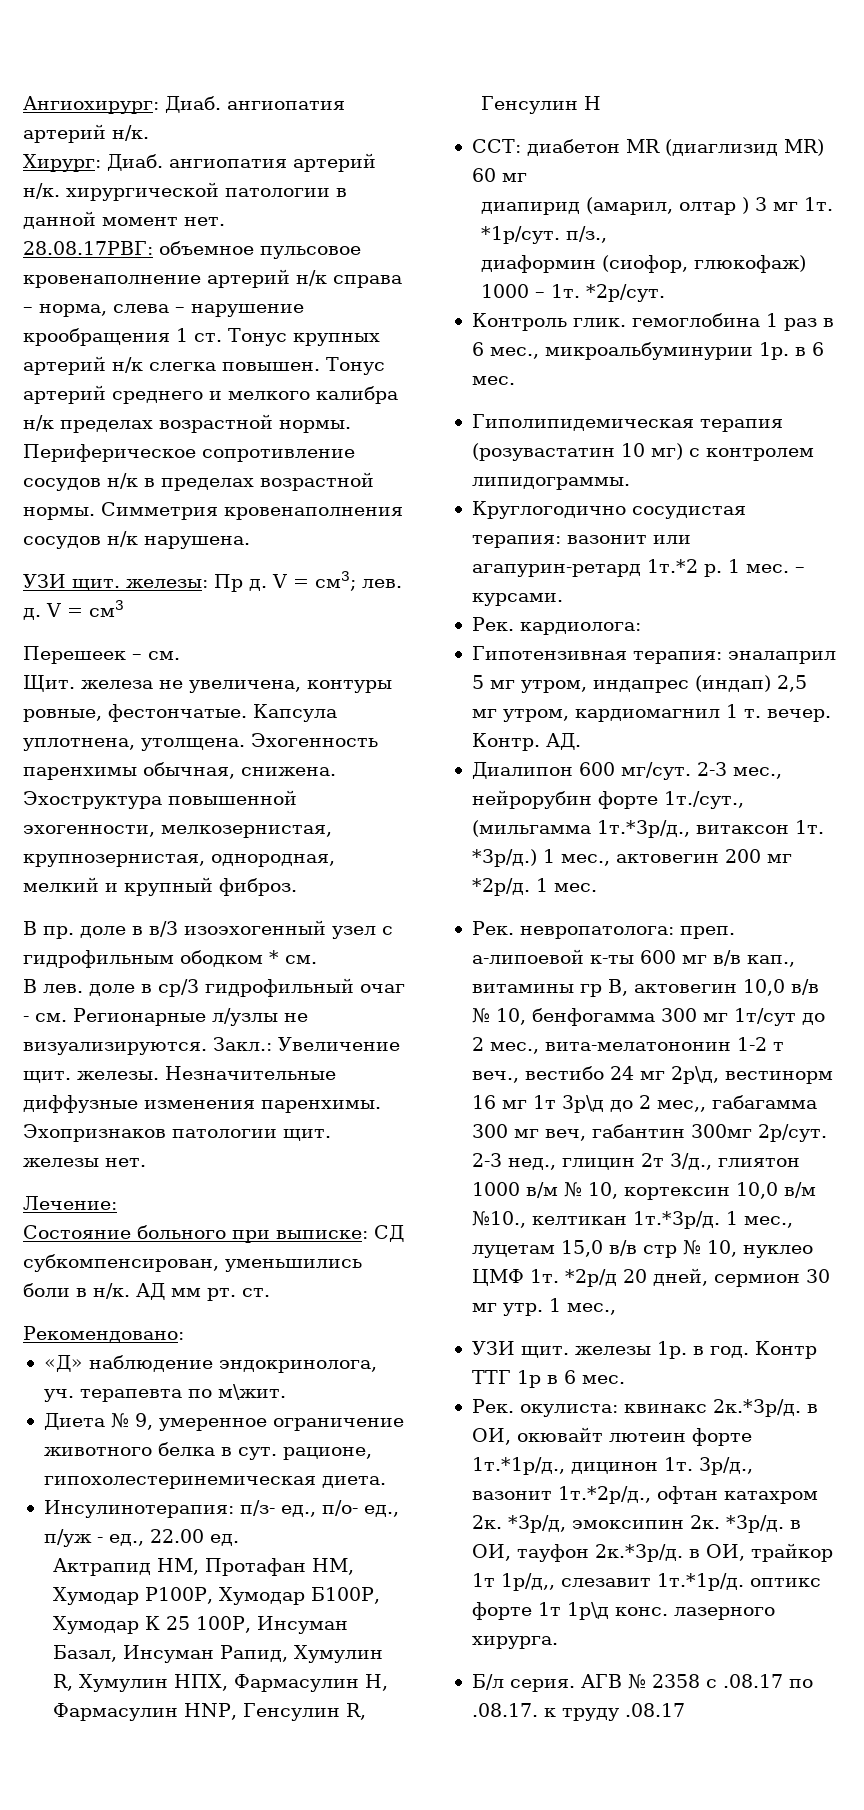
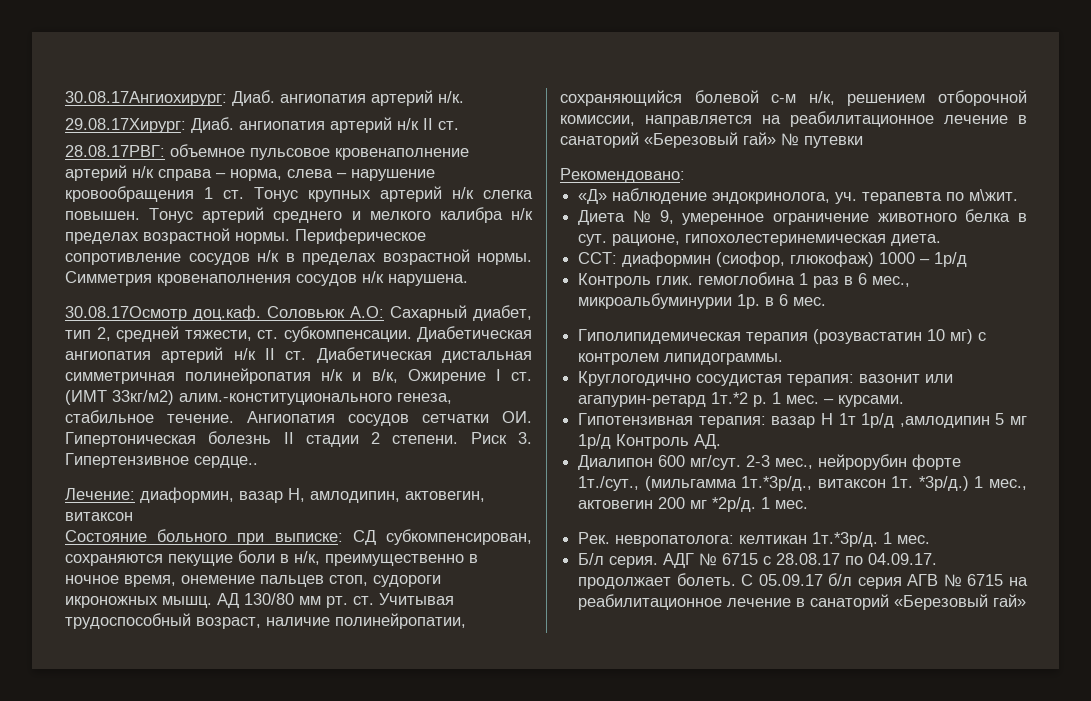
[23,96,159,114] Ангиохирург: -> [65,91,227,106] 30.08.17Ангиохирург:
[23,153,376,172] [23,182,347,201] [23,211,225,229] Хирург: Диаб. ангиопатия артерий н/к. хирургической патологии в данной момент нет. -> [65,117,459,133] 29.08.17Хирург: Диаб. ангиопатия артерий н/к II ст.
[23,328,170,346] крообращения -> [65,186,194,202] кровообращения
[23,571,402,592] [23,600,124,620] [23,646,180,664] [23,675,392,693] [23,704,337,722] [23,733,378,751] [23,762,336,780] [23,790,297,809] [23,825,332,838] [23,854,335,867] [23,877,297,896] [23,920,393,939] [23,950,317,968] [23,978,405,997] [23,1008,308,1026] [23,1037,400,1055] [23,1066,336,1083] [23,1095,381,1113] [23,1124,331,1142] [23,1158,146,1167] [23,1196,117,1210] УЗИ щит. железы: Пр д. V = см3; лев. д. V = см3 // Перешеек – см. // Щит. железа не увеличена, контуры ровные, фестончатые. Капсула уплотнена, утолщена. Эхогенность паренхимы обычная, снижена. Эхоструктура повышенной эхогенности, мелкозернистая, крупнозернистая, однородная, мелкий и крупный фиброз. // В пр. доле в в/3 изоэхогенный узел с гидрофильным ободком * см. // В лев. доле в ср/3 гидрофильный очаг - см. Регионарные л/узлы не визуализируются. Закл.: Увеличение щит. железы. Незначительные диффузные изменения паренхимы. Эхопризнаков патологии щит. железы нет. // Лечение: -> [65,305,532,321] [65,326,532,342] [65,347,532,363] [65,368,533,384] [65,390,452,405] [65,410,532,426] [65,431,532,447] [65,453,258,468] [65,487,485,503] [65,512,133,521] 30.08.17Осмотр доц.каф. Соловьюк А.О: Сахарный диабет, тип 2, средней тяжести, ст. субкомпенсации. Диабетическая ангиопатия артерий н/к II ст. Диабетическая дистальная симметричная полинейропатия н/к и в/к, Ожирение I ст. (ИМТ 33кг/м2) алим.-конституционального генеза, стабильное течение. Ангиопатия сосудов сетчатки ОИ. Гипертоническая болезнь II стадии 2 степени. Риск 3. Гипертензивное сердце.. // Лечение: диаформин, вазар Н, амлодипин, актовегин, витаксон
[225,1259,362,1272] [23,1283,270,1301] уменьшились боли в н/к. АД мм рт. ст. -> [65,550,478,566] [65,575,441,587] [65,593,454,608] [65,613,466,629] [560,90,1027,106] [560,111,1027,127] [560,132,863,148] сохраняются пекущие боли в н/к, преимущественно в ночное время, онемение пальцев стоп, судороги икроножных мышц. АД 130/80 мм рт. ст. Учитывая трудоспособный возраст, наличие полинейропатии, сохраняющийся болевой с-м н/к, решением отборочной комиссии, направляется на реабилитационное лечение в санаторий «Березовый гай» № путевки
[43,1500,399,1518] [43,1529,239,1547] [52,1558,354,1576] [52,1587,380,1605] [52,1616,348,1634] [52,1645,383,1663] [52,1674,388,1692] [52,1703,366,1721] [480,96,601,114] [471,139,824,156] [471,168,527,182] [480,197,833,215] [480,226,607,244] Инсулинотерапия: п/з- ед., п/о- ед., п/уж - ед., 22.00 ед. // Актрапид НМ, Протафан НМ, Хумодар Р100Р, Хумодар Б100Р, Хумодар К 25 100Р, Инсуман Базал, Инсуман Рапид, Хумулин R, Хумулин НПХ, Фармасулин Н, Фармасулин НNР, Генсулин R, Генсулин Н // ССТ: диабетон МR (диаглизид МR) 60 мг // диапирид (амарил, олтар ) 3 мг 1т. *1р/сут. п/з., // -> [578,252,618,264] ССТ:
[550,284,665,302] 1т. *2р/сут. -> [934,252,968,267] 1р/д
[471,617,641,635] // Рек. кардиолога: -> (905, 401) none
[727,651,836,664] [471,675,807,693] [471,704,831,722] [471,733,540,751] эналаприл 5 мг утром, индапрес (индап) 2,5 мг утром, кардиомагнил 1 т. вечер. Контр. -> [771,413,1027,428] [578,434,690,449] вазар Н 1т 1р/д ,амлодипин 5 мг 1р/д Контроль
[679,926,735,939] [471,949,795,967] [471,979,819,997] [471,1008,825,1026] [471,1037,784,1054] [471,1066,833,1084] [471,1095,817,1113] [471,1124,827,1142] [471,1153,800,1170] [471,1182,816,1200] [471,1211,793,1229] [471,1240,813,1258] [471,1268,830,1287] [471,1298,616,1316] [471,1341,817,1359] [471,1370,625,1388] [471,1399,818,1417] [471,1427,752,1446] [471,1457,753,1475] [471,1486,818,1504] [471,1515,801,1533] [471,1543,833,1562] [471,1573,821,1591] [471,1602,775,1620] [471,1636,558,1649] [471,1674,813,1692] [471,1703,685,1721] преп. а-липоевой к-ты 600 мг в/в кап., витамины гр В, актовегин 10,0 в/в № 10, бенфогамма 300 мг 1т/сут до 2 мес., вита-мелатононин 1-2 т веч., вестибо 24 мг 2р\д, вестинорм 16 мг 1т 3р\д до 2 мес,, габагамма 300 мг веч, габантин 300мг 2р/сут. 2-3 нед., глицин 2т 3/д., глиятон 1000 в/м № 10, кортексин 10,0 в/м №10., келтикан 1т.*3р/д. 1 мес., луцетам 15,0 в/в стр № 10, нуклео ЦМФ 1т. *2р/д 20 дней, сермион 30 мг утр. 1 мес., // УЗИ щит. железы 1р. в год. Контр ТТГ 1р в 6 мес. // Рек. окулиста: квинакс 2к.*3р/д. в ОИ, окювайт лютеин форте 1т.*1р/д., дицинон 1т. 3р/д., вазонит 1т.*2р/д., офтан катахром 2к. *3р/д, эмоксипин 2к. *3р/д. в ОИ, тауфон 2к.*3р/д. в ОИ, трайкор 1т 1р/д,, слезавит 1т.*1р/д. оптикс форте 1т 1р\д конс. лазерного хирурга. // Б/л серия. АГВ № 2358 с .08.17 по .08.17. к труду .08.17 -> [739,532,931,547] [578,553,938,568] [578,573,1028,589] [578,594,1027,610] келтикан 1т.*3р/д. 1 мес. // Б/л серия. АДГ № 6715 с 28.08.17 по 04.09.17. продолжает болеть. С 05.09.17 б/л серия АГВ № 6715 на реабилитационное лечение в санаторий «Березовый гай»

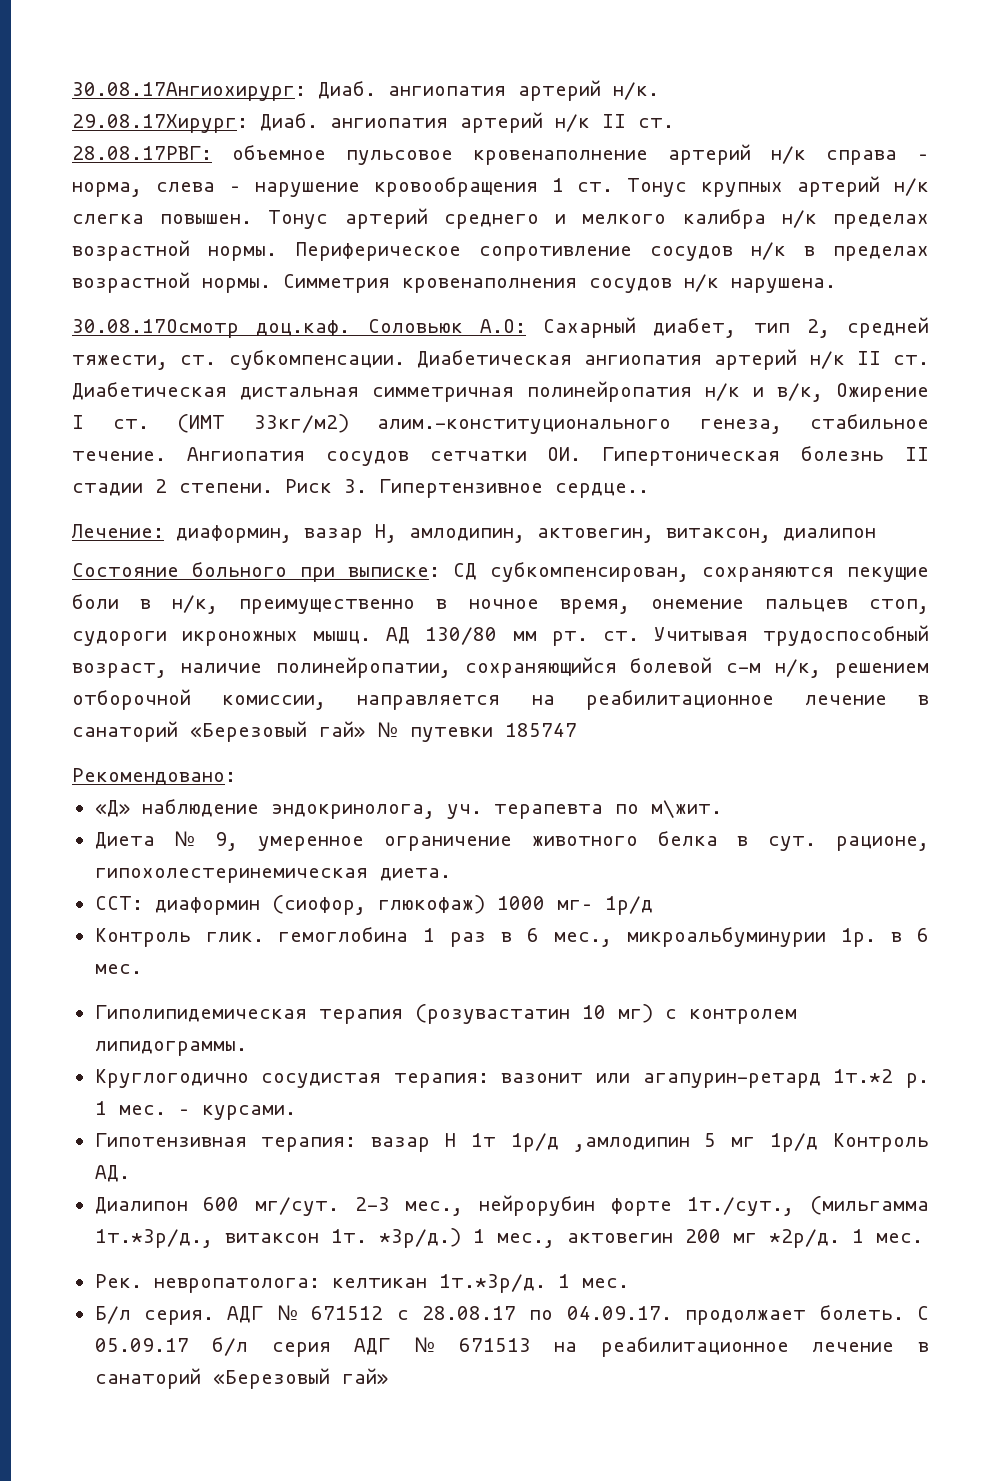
[65,512,133,521] витаксон -> [666,528,876,543] витаксон, диалипон
(863, 142) none -> [505,723,577,737] 185747
[920,259,931,264] – -> [556,900,593,910] мг–
[722,553,759,565] 6715 -> [311,1306,384,1320] 671512
[907,574,1004,587] АГВ № 6715 -> [354,1337,531,1355] АДГ № 671513

